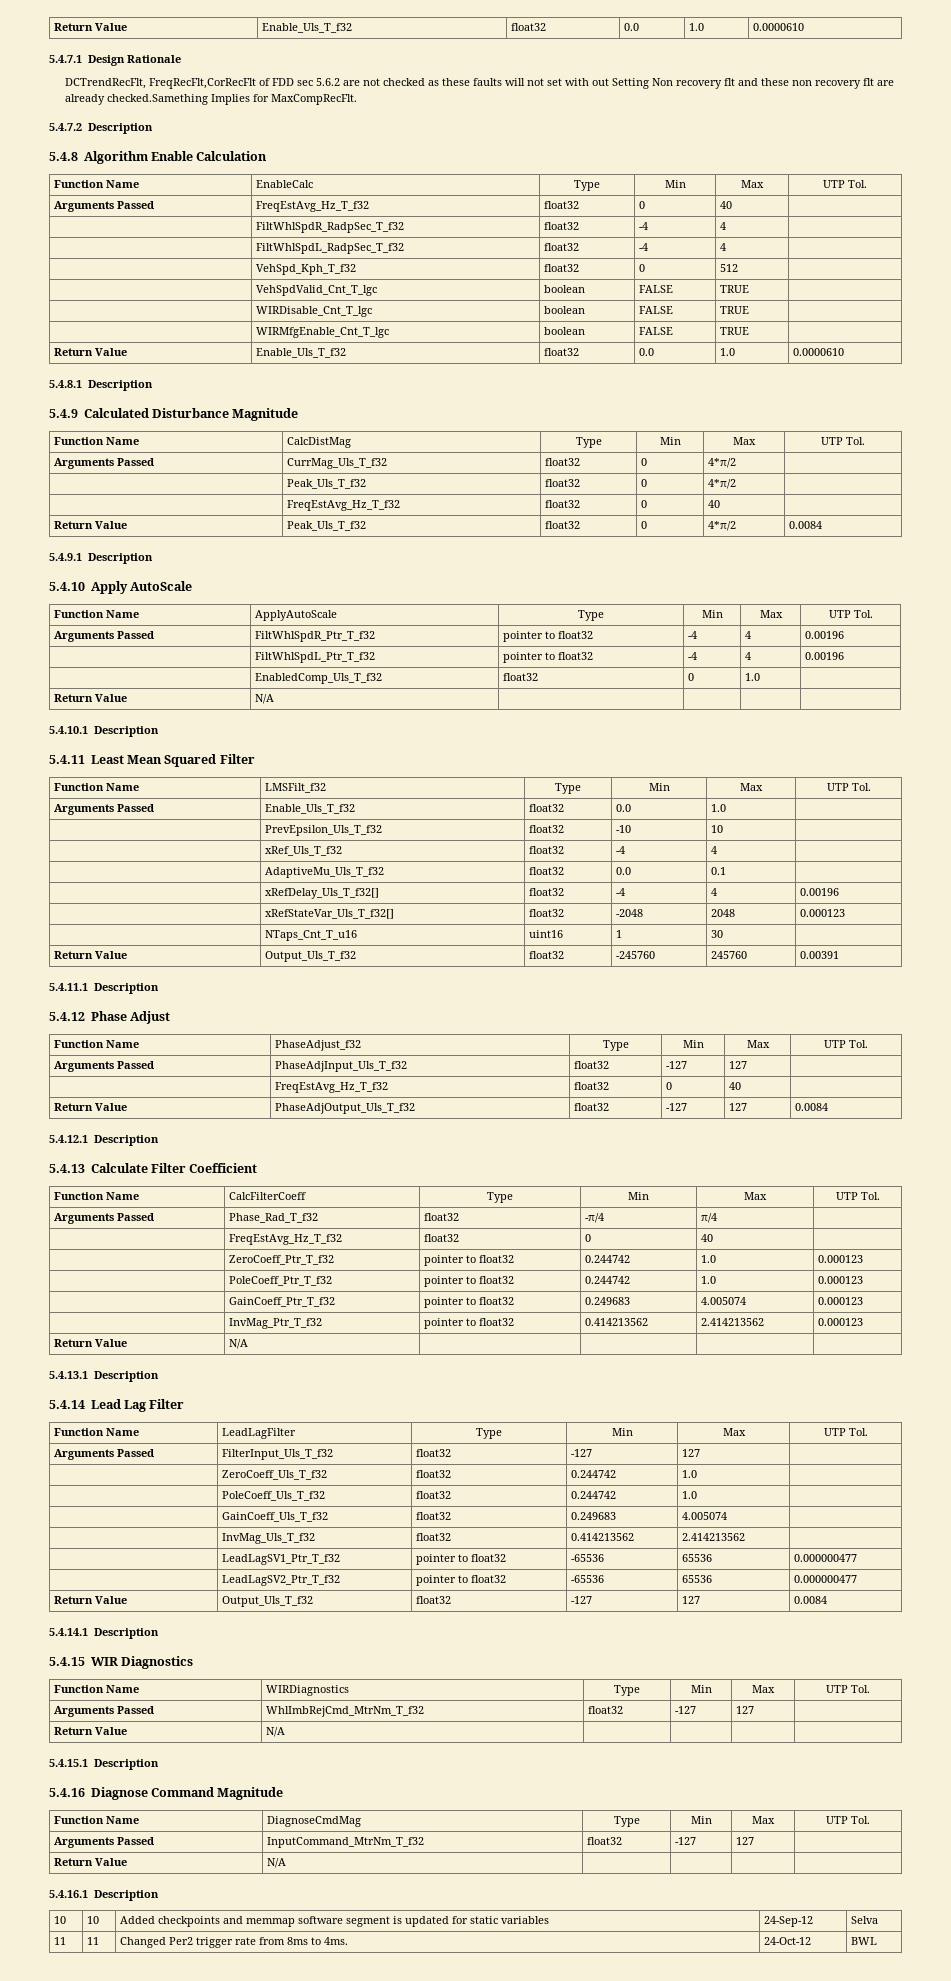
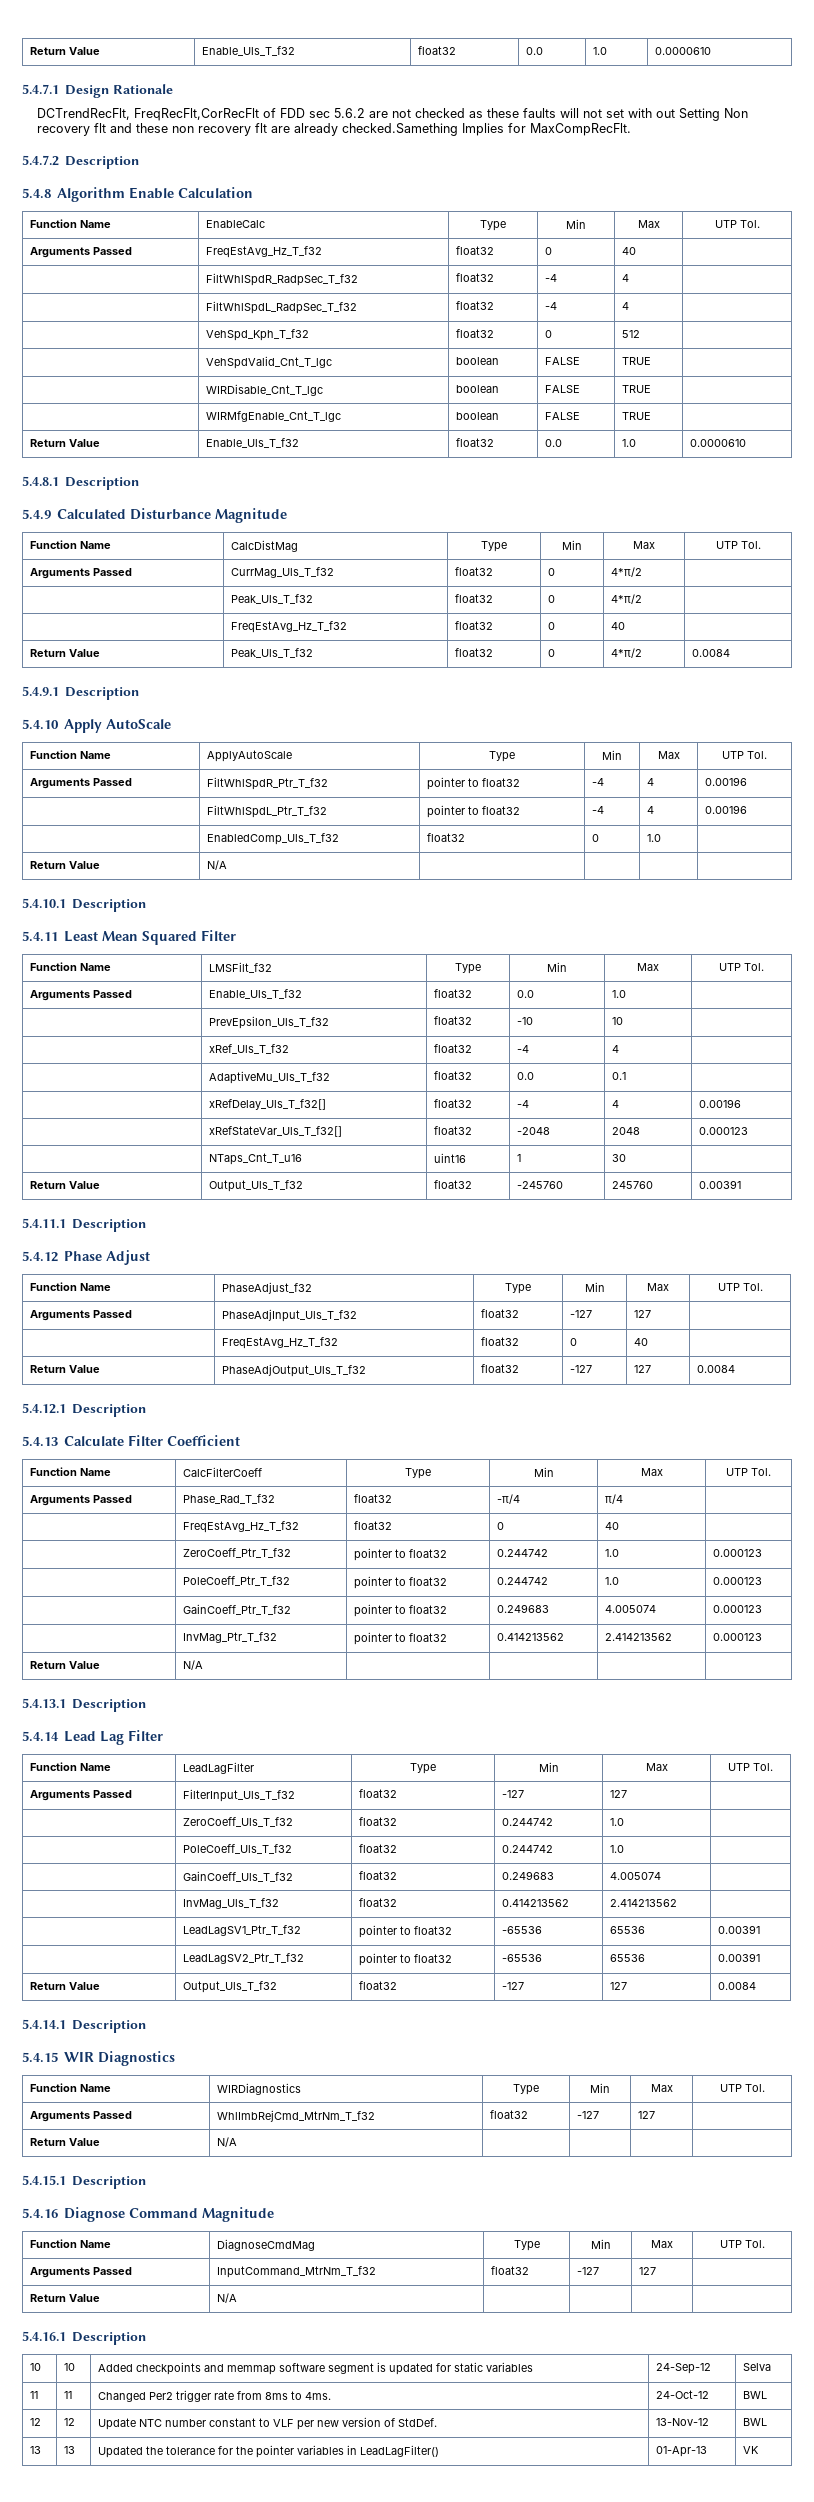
[794,1554,858,1562] 0.000000477 -> [718,1925,761,1934] 0.00391
[794,1575,858,1583] 0.000000477 -> [718,1953,761,1962] 0.00391
(878, 1941) none -> [30,2418,42,2426] [64,2418,76,2426] [98,2417,438,2430] [656,2418,710,2426] [743,2418,768,2426] [30,2446,42,2454] [64,2446,76,2454] [98,2445,440,2458] [656,2446,708,2457] [743,2446,760,2454] // 12 | 12 | Update NTC number constant to VLF per new version of StdDef. | 13-Nov-12 | BWL // 13 | 13 | Updated the tolerance for the pointer variables in LeadLagFilter() | 01-Apr-13 | VK

